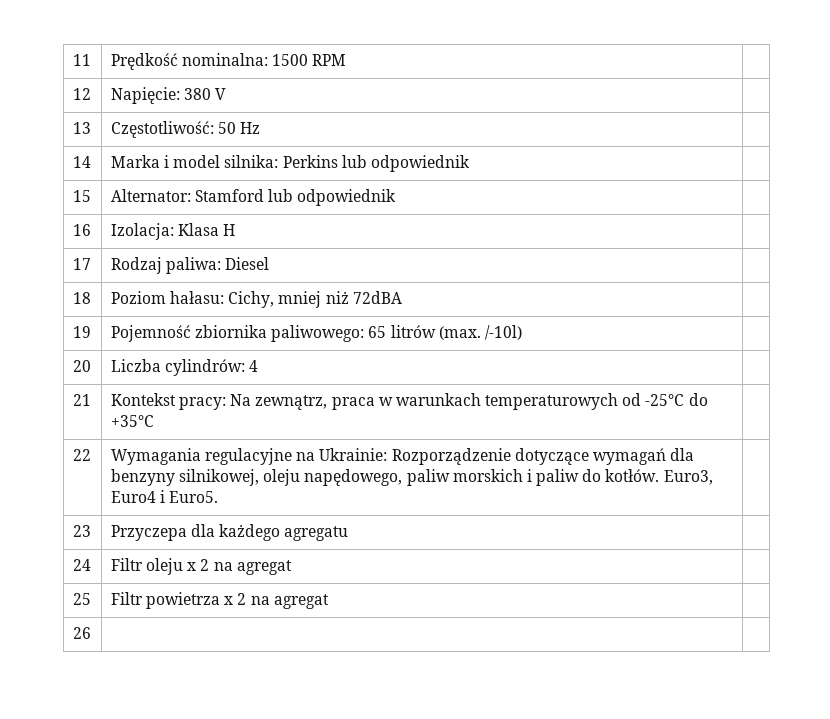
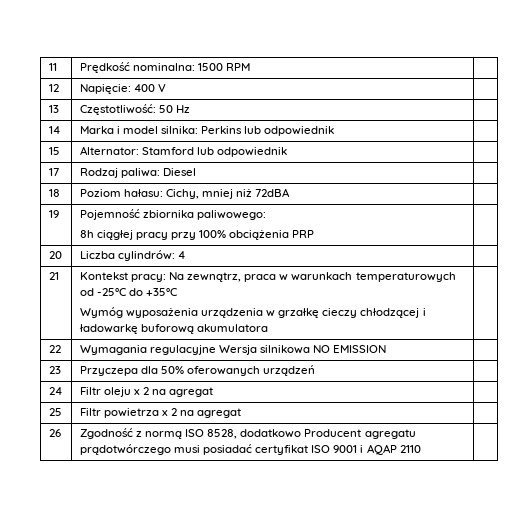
[183,88,211,100] 380 -> [133,84,155,92] 400
[72,224,91,236] [110,223,236,240] // 16 | Izolacja: Klasa H | -> (288, 152) none
[368,325,522,340] 65 litrów (max. /-10l) -> [79,230,315,240] // 8h ciągłej pracy przy 100% obciążenia PRP
[72,449,91,461] [110,448,695,465] [110,469,713,486] [110,490,219,503] | // 22 | Wymagania regulacyjne na Ukrainie: Rozporządzenie dotyczące wymagań dla benzyny silnikowej, oleju napędowego, paliw morskich i paliw do kotłów. Euro3, Euro4 i Euro5. -> [79,307,426,318] [78,324,269,334] [48,345,61,353] [79,345,387,355] // Wymóg wyposażenia urządzenia w grzałkę cieczy chłodzącej i ładowarkę buforową akumulatora | // 22 | Wymagania regulacyjne Wersja silnikowa NO EMISSION
[219,524,349,541] każdego agregatu -> [161,365,316,376] 50% oferowanych urządzeń
(91, 633) none -> [79,428,416,439] [79,444,421,455] Zgodność z normą ISO 8528, dodatkowo Producent agregatu prądotwórczego musi posiadać certyfikat ISO 9001 i AQAP 2110

